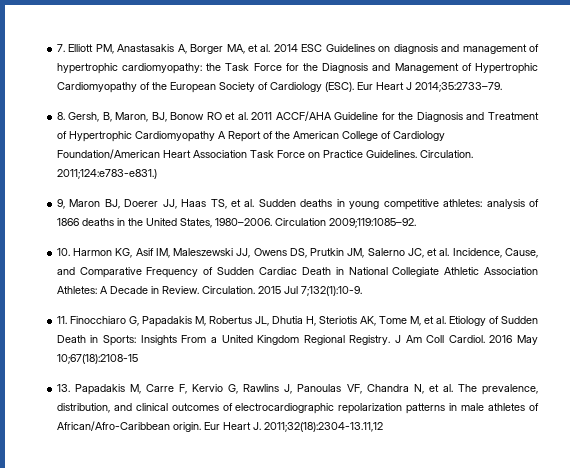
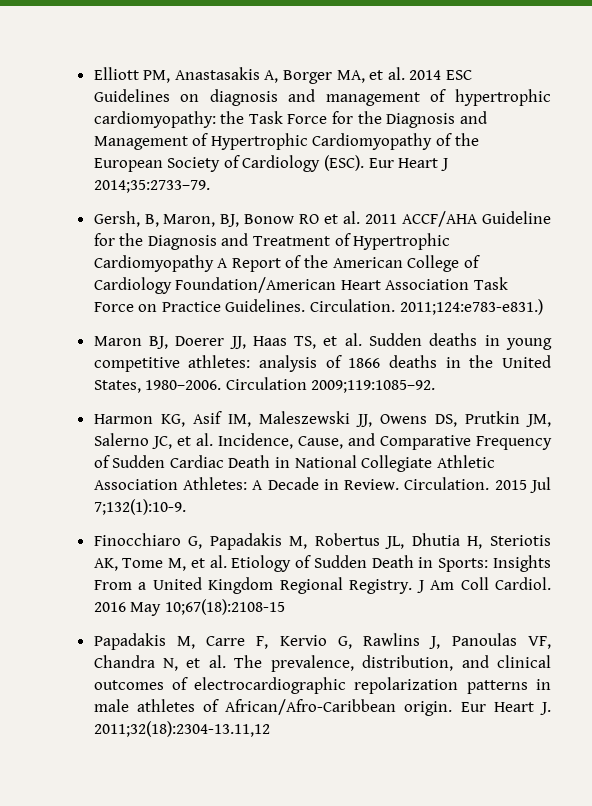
[56,44,65,52] 7. -> (93, 73) none
[56,112,65,120] 8. -> (210, 186) none
[56,199,65,209] 9, -> (543, 307) none
[56,248,70,256] 10. -> (436, 386) none
[56,316,67,324] 11. -> (186, 507) none
[56,384,70,392] 13. -> (285, 607) none

